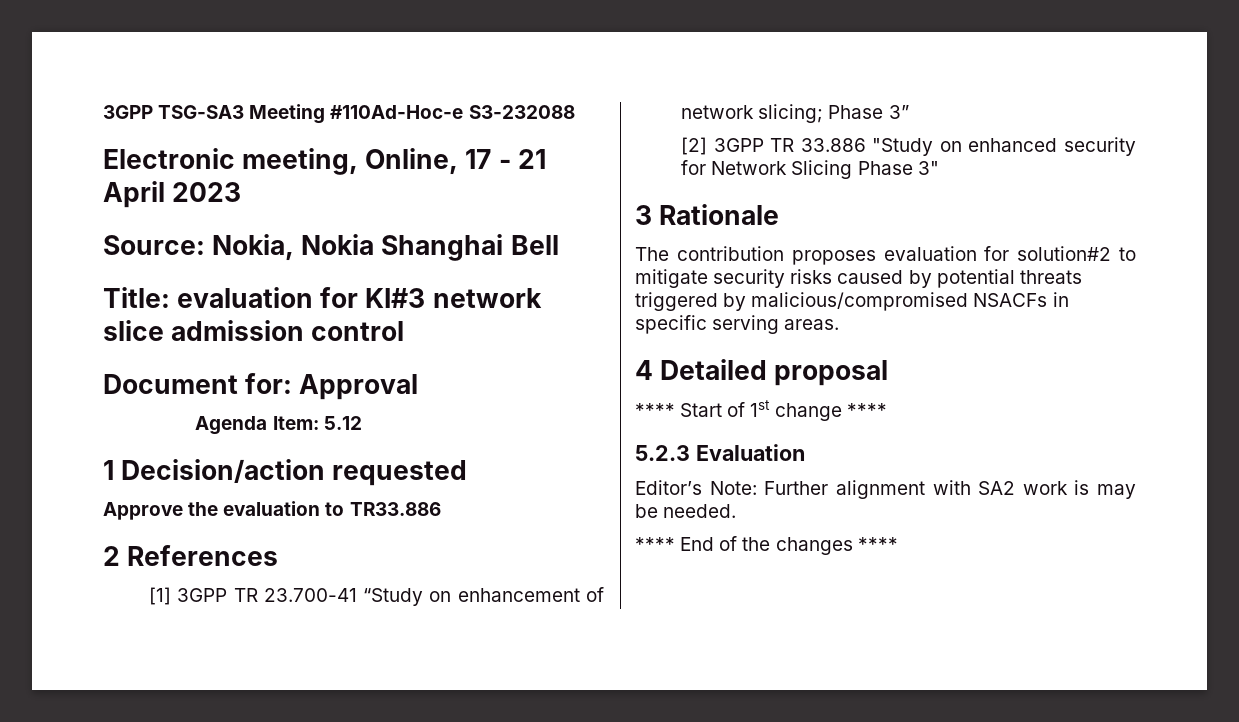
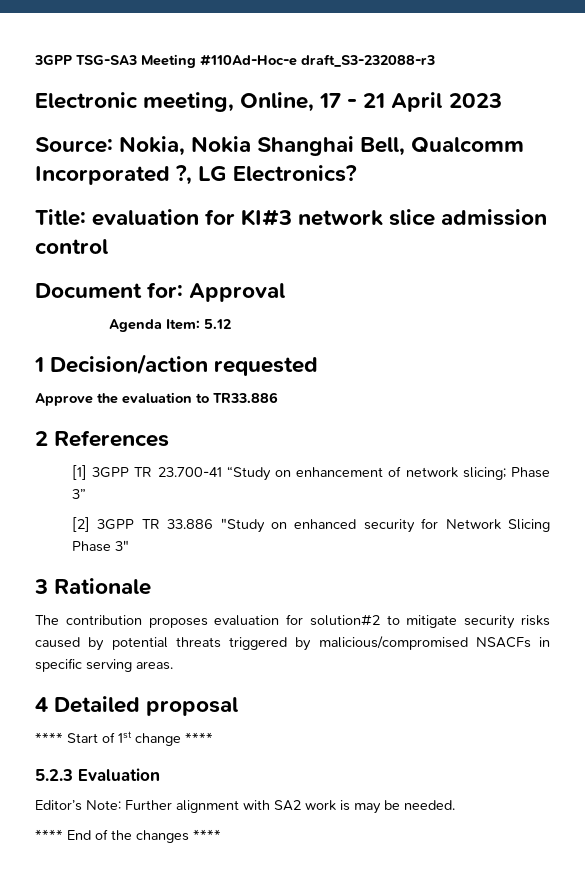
[468,105,575,119] S3-232088 -> [301,54,435,67] draft_S3-232088-r3
[510,235,559,255] Bell -> [360,137,525,156] [35,165,358,185] Bell, Qualcomm Incorporated ?, LG Electronics?

